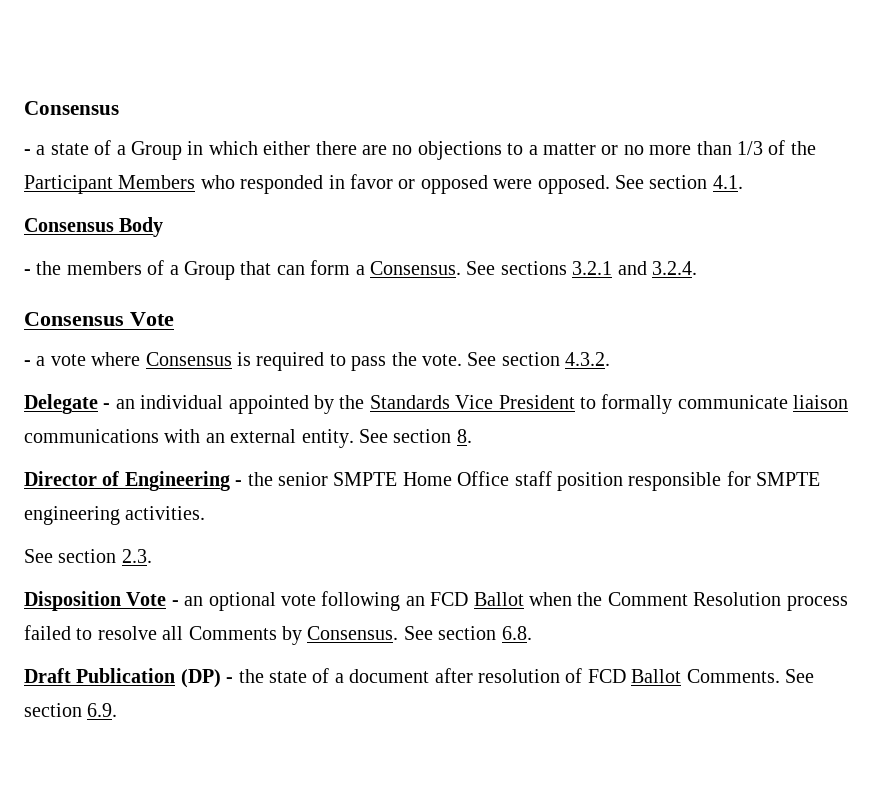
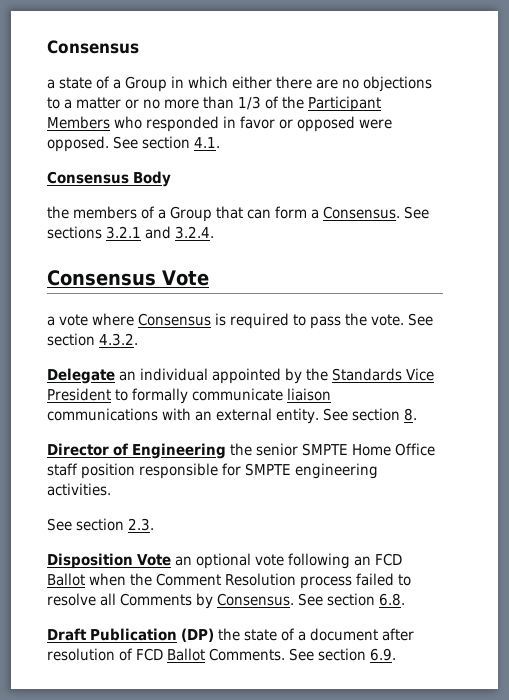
[24,149,31,155] - -> (139, 47) none
[24,269,31,275] - -> (171, 179) none
[24,360,31,366] - -> (209, 278) none
[103,403,111,409] - -> (115, 376) none
[235,480,243,486] - -> (226, 451) none
[171,600,179,606] - -> (171, 560) none
[226,677,234,683] - -> (214, 635) none

